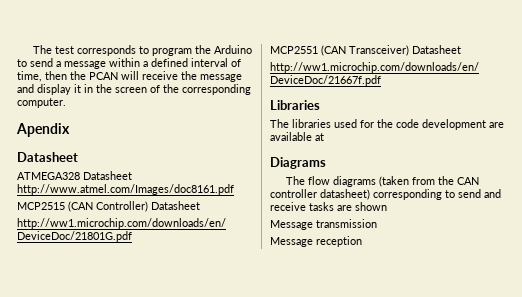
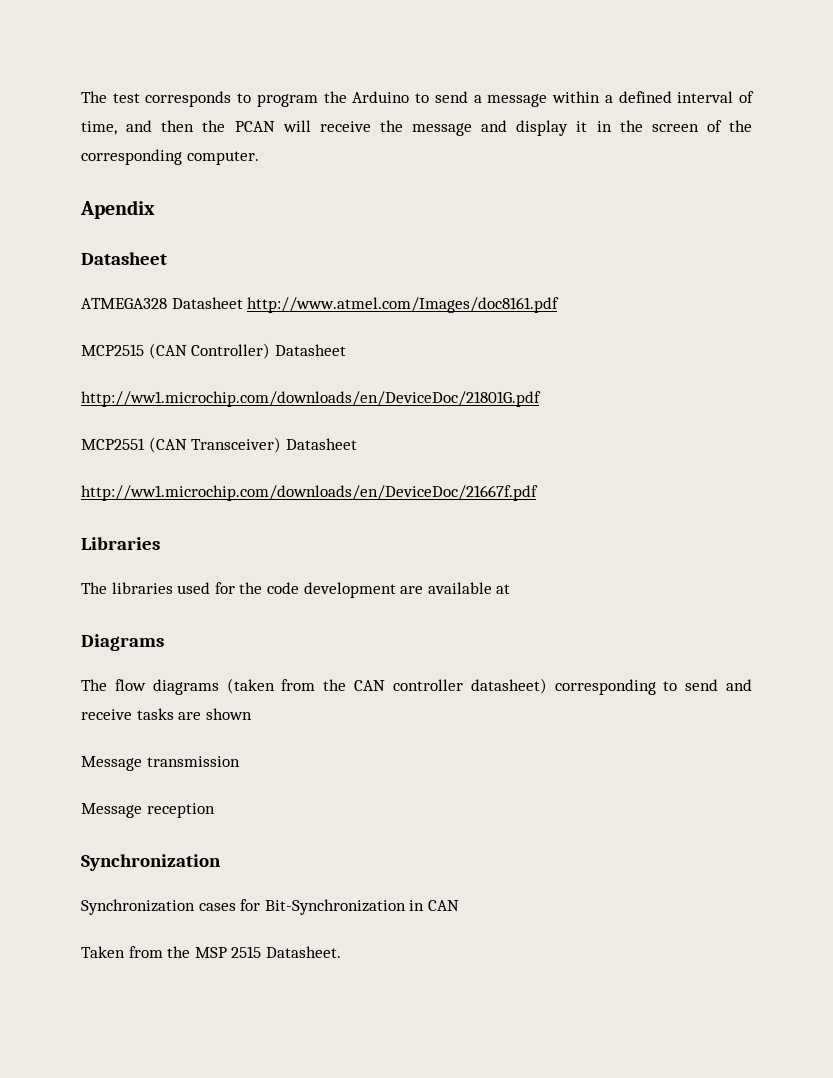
(42, 76) none -> [126,120,153,132] and
(362, 241) none -> [81,854,221,871] [81,899,459,915] [81,946,341,958] // Synchronization // Synchronization cases for Bit-Synchronization in CAN // Taken from the MSP 2515 Datasheet.

